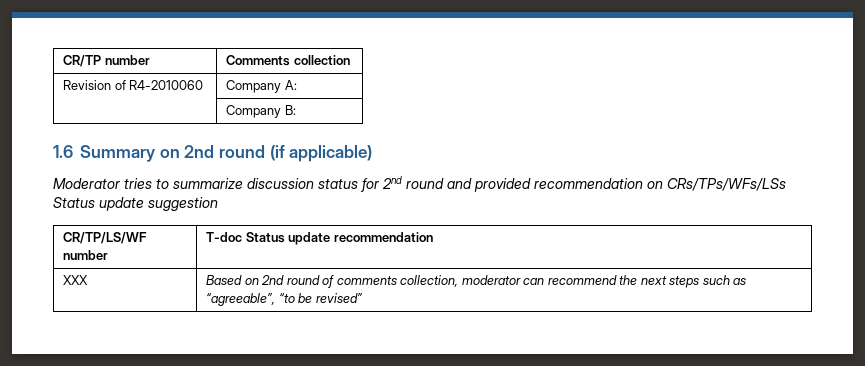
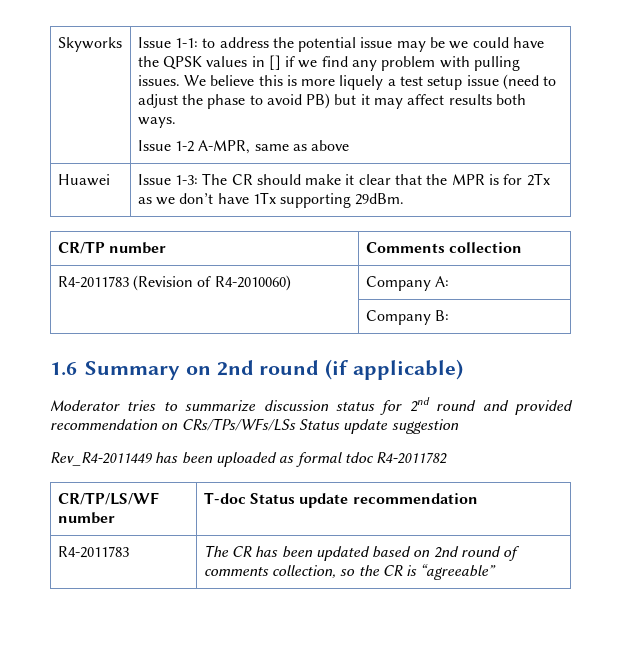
(63, 61) none -> [57,37,122,52] [137,37,545,52] [137,55,521,71] [137,74,557,90] [137,93,527,109] [137,117,176,128] [137,140,350,154] [57,174,110,186] [137,173,550,186] [137,192,405,208] Skyworks | Issue 1-1: to address the potential issue may be we could have the QPSK values in [] if we find any problem with pulling issues. We believe this is more liquely a test setup issue (need to adjust the phase to avoid PB) but it may affect results both ways. // Issue 1-2 A-MPR, same as above // Huawei | Issue 1-3: The CR should make it clear that the MPR is for 2Tx as we don’t have 1Tx supporting 29dBm. //
[63,80,204,90] Revision of R4-2010060 -> [57,275,291,291] R4-2011783 (Revision of R4-2010060)
(218, 204) none -> [50,452,448,467] // Rev_R4-2011449 has been uploaded as formal tdoc R4-2011782
[63,275,89,285] [206,275,243,285] XXX | Based -> [57,546,129,558] [203,545,412,561] R4-2011783 | The CR has been updated based
[461,275,747,288] [206,293,363,306] moderator can recommend the next steps such as “agreeable”, “to be revised” -> [340,564,497,580] so the CR is “agreeable”

